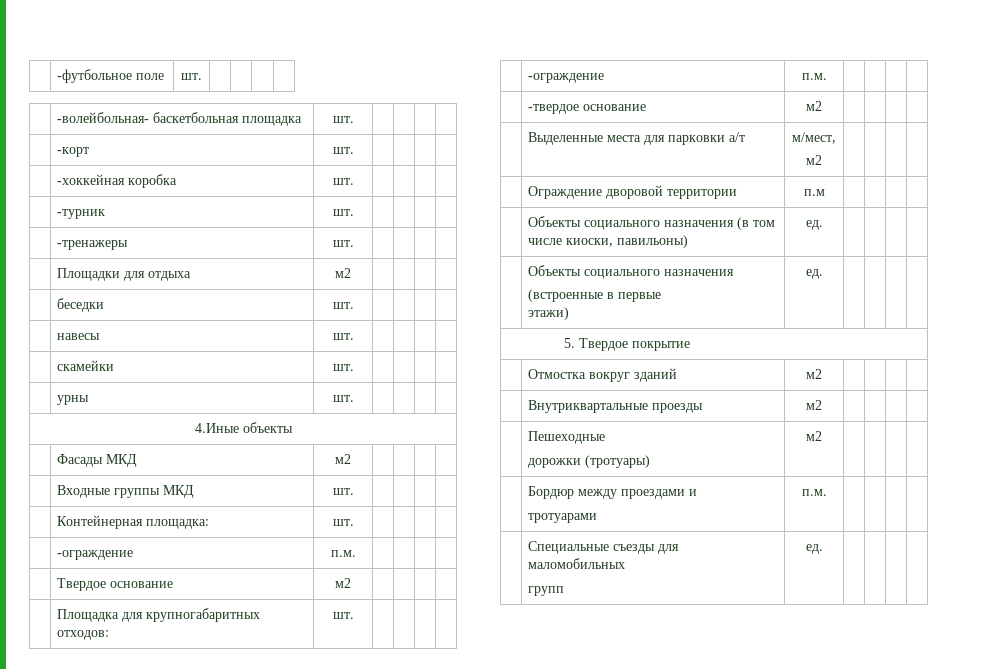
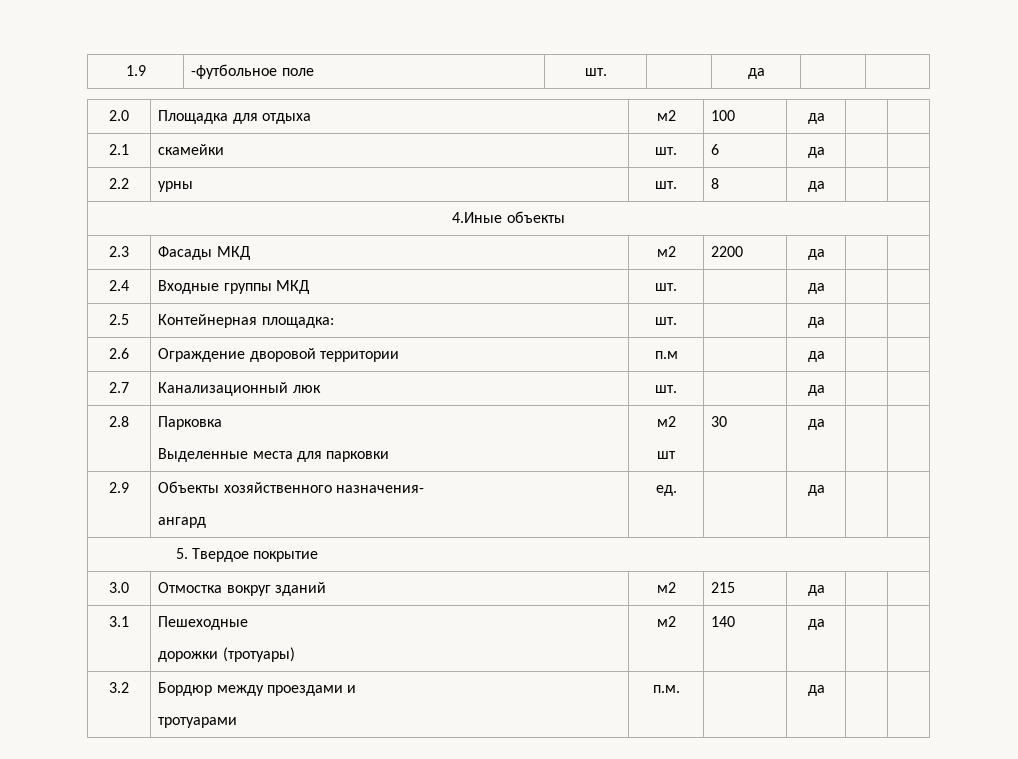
(57, 76) none -> [125,65,146,76] 1.9
[57,112,303,126] [332,116,354,123] [57,147,90,157] [332,147,354,154] [57,174,178,188] [332,178,354,185] [57,209,106,219] [332,209,354,216] [57,240,129,250] [332,240,354,247] [57,268,121,281] | | // | -волейбольная- баскетбольная площадка | шт. | | | | // | -корт | шт. | | | | // | -хоккейная коробка | шт. | | | | // | -турник | шт. | | | | // | -тренажеры | шт. | | | | // | Площадки -> [747,68,765,79] [109,110,129,121] [158,110,229,124] да | | // 2.0 | Площадка
[57,298,105,312] [332,302,354,309] [57,333,101,340] [332,333,354,340] | | | // | беседки | шт. | | | | // | навесы | шт. | | | | // -> [711,110,736,121] [807,113,825,124] [109,144,129,155] 100 | да | | // 2.1
(354, 367) | | | // -> [711,144,720,155] [807,147,825,158] [109,178,129,189] 6 | да | | // 2.2
(354, 398) | -> [711,178,720,189] [807,181,825,192] 8 | да
(293, 427) none -> [109,246,129,257] 2.3
(351, 459) | | | // -> [711,246,744,257] [807,249,825,260] [109,280,129,291] 2200 | да | | // 2.4
(354, 491) | | // -> [807,283,825,294] [109,314,129,325] да | | // 2.5
[57,550,134,560] [330,550,356,557] [57,578,174,591] [335,578,351,588] [57,608,261,622] [57,630,110,640] [332,612,354,619] [528,73,605,83] [801,73,827,80] [528,104,647,114] [806,101,822,111] [528,132,746,145] [792,132,836,144] [806,155,822,165] [528,185,738,199] [803,189,825,196] [528,216,776,230] [528,235,689,248] [805,220,823,230] [528,265,735,279] [528,289,662,302] [528,307,570,320] [805,269,823,279] | | // | -ограждение | п.м. | | | | // | Твердое основание | м2 | | | | // | Площадка для крупногабаритных отходов: | шт. | | | | // | -ограждение | п.м. | | | | // | -твердое основание | м2 | | | | // | Выделенные места для парковки а/т | м/мест, // м2 | | | | // | Ограждение дворовой территории | п.м | | | | // | Объекты социального назначения (в том числе киоски, павильоны) | ед. | | | | // | Объекты социального назначения // (встроенные в первые // этажи) | ед. | | -> [807,317,825,328] [109,348,129,359] [158,348,399,362] [654,351,678,359] [807,351,825,362] [109,382,129,393] [158,382,321,396] [655,385,677,393] [807,385,825,396] [109,416,129,427] [158,416,223,430] [158,448,389,462] [656,416,676,427] [657,451,676,459] [711,416,728,427] [807,419,825,430] [109,482,129,493] [158,481,424,493] [158,517,207,528] [655,485,677,496] [807,485,825,496] да | | // 2.6 | Ограждение дворовой территории | п.м | | да | | // 2.7 | Канализационный люк | шт. | | да | | // 2.8 | Парковка // Выделенные места для парковки | м2 // шт | 30 | да | | // 2.9 | Объекты хозяйственного назначения- // ангард | ед. | | да
(690, 346) none -> [109,582,129,593] 3.0
[528,400,704,413] [806,400,822,410] | | | // | Внутриквартальные проезды | м2 | | | | // -> [711,582,736,593] [807,585,825,596] [109,616,129,627] 215 | да | | // 3.1
(822, 436) | | | // -> [711,616,736,627] [807,619,825,630] [109,682,129,693] 140 | да | | // 3.2
[528,541,680,554] [528,558,626,569] [528,586,565,596] [805,544,823,554] | | // | Специальные съезды для маломобильных // групп | ед. | | -> [807,685,825,696] да

